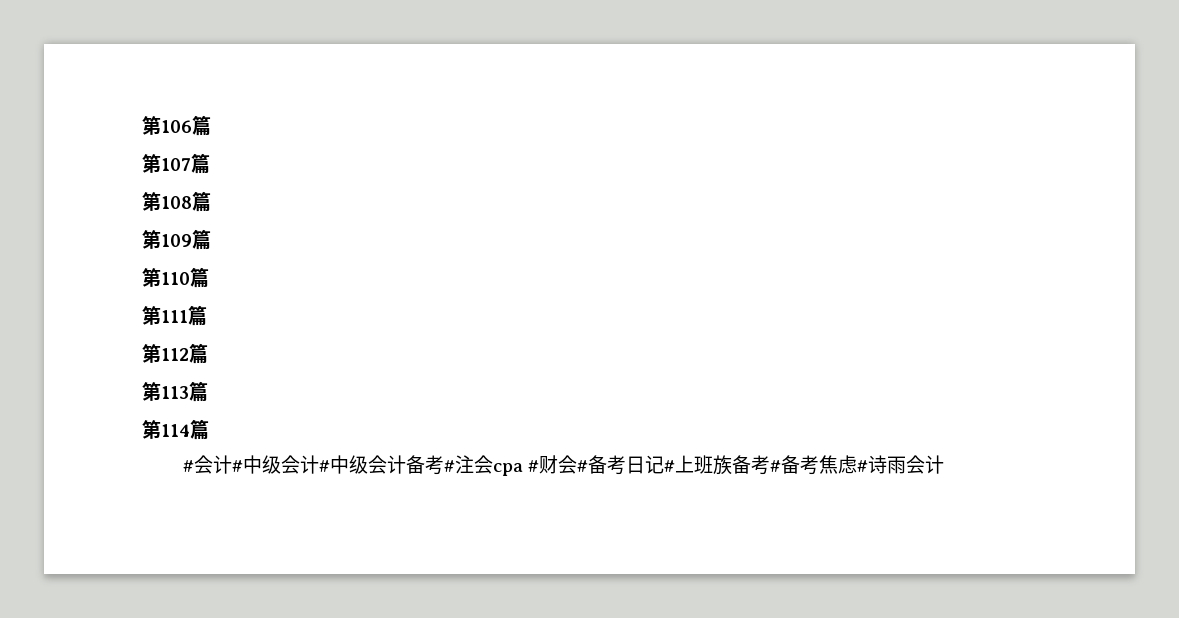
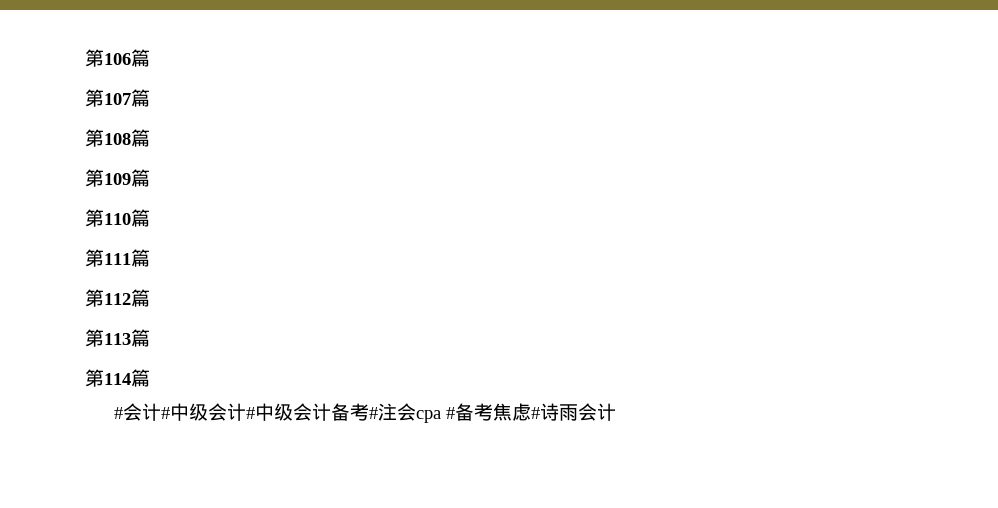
[539,455,782,475] 财会#备考日记#上班族备考# -> (455, 413) none

